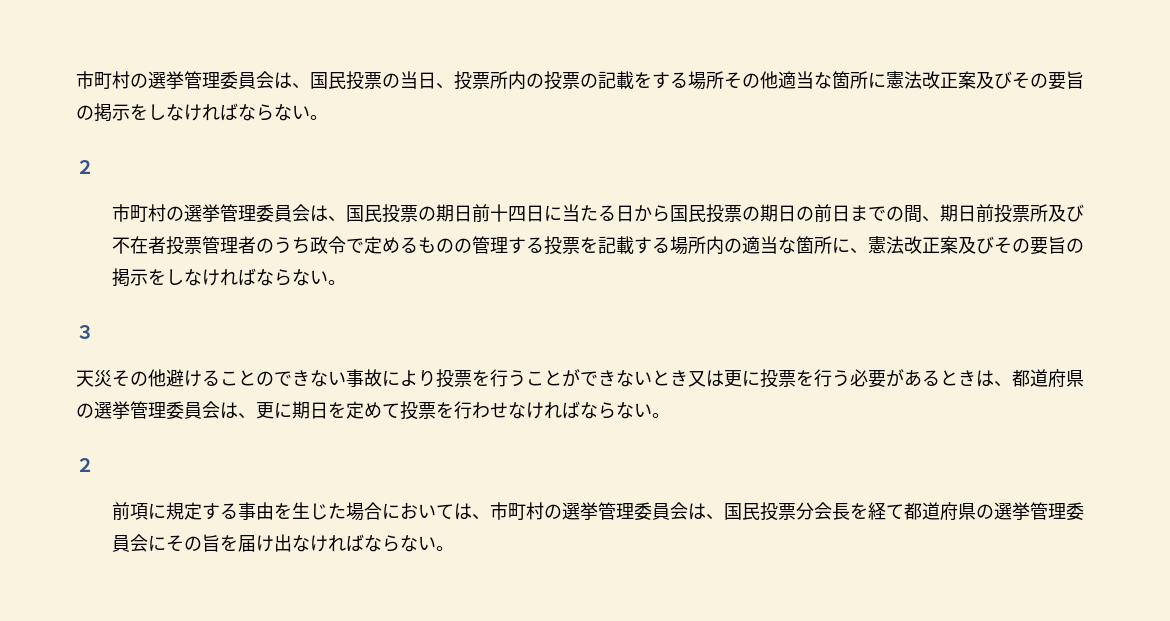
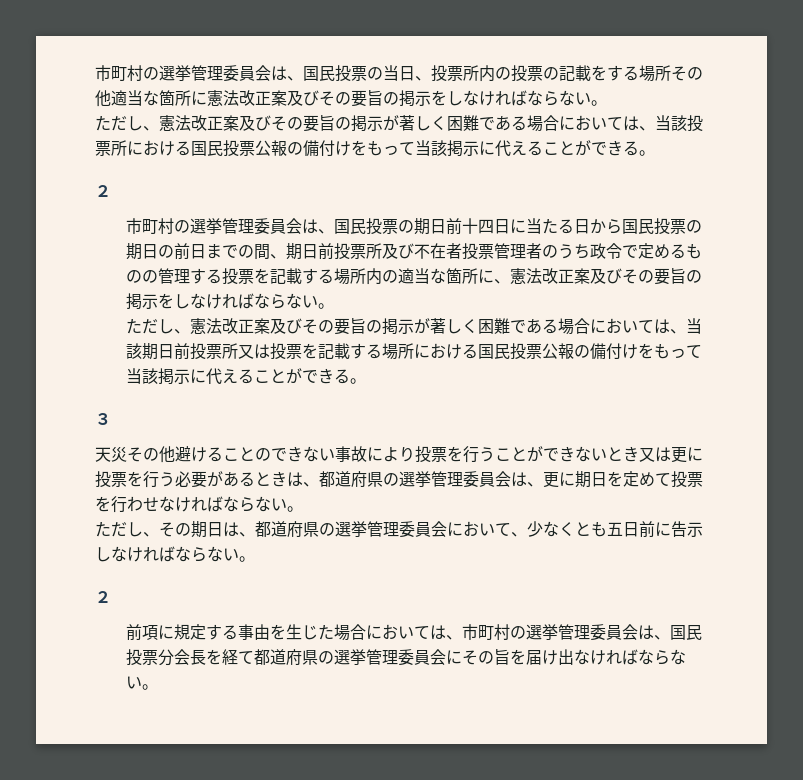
(328, 117) none -> [95,115,703,132] [95,140,655,157] // ただし、憲法改正案及びその要旨の掲示が著しく困難である場合においては、当該投票所における国民投票公報の備付けをもって当該掲示に代えることができる。
(346, 282) none -> [126,318,703,335] [126,343,703,360] [126,368,367,385] // ただし、憲法改正案及びその要旨の掲示が著しく困難である場合においては、当該期日前投票所又は投票を記載する場所における国民投票公報の備付けをもって当該掲示に代えることができる。
(670, 415) none -> [95,521,703,538] [95,546,255,562] // ただし、その期日は、都道府県の選挙管理委員会において、少なくとも五日前に告示しなければならない。

